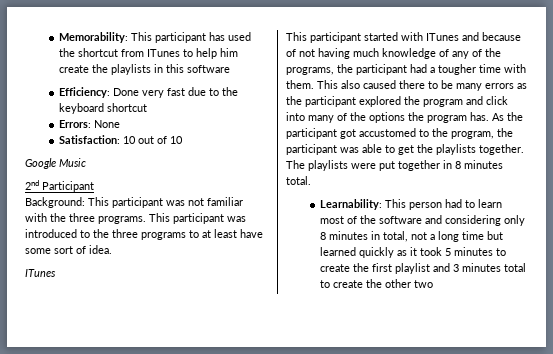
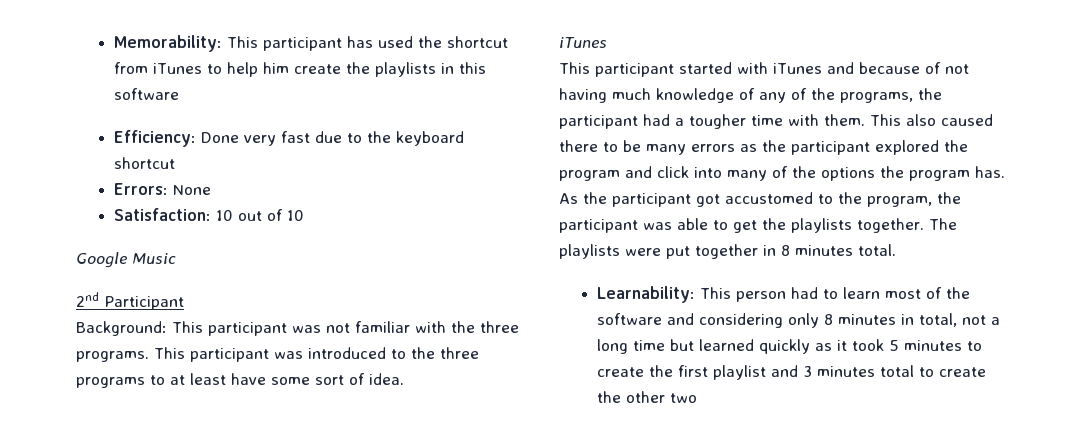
[146,49,180,57] ITunes -> [153,63,203,74] iTunes
[25,269,56,277] ITunes -> [559,37,607,48] iTunes
[426,33,459,41] ITunes -> [773,63,822,74] iTunes

